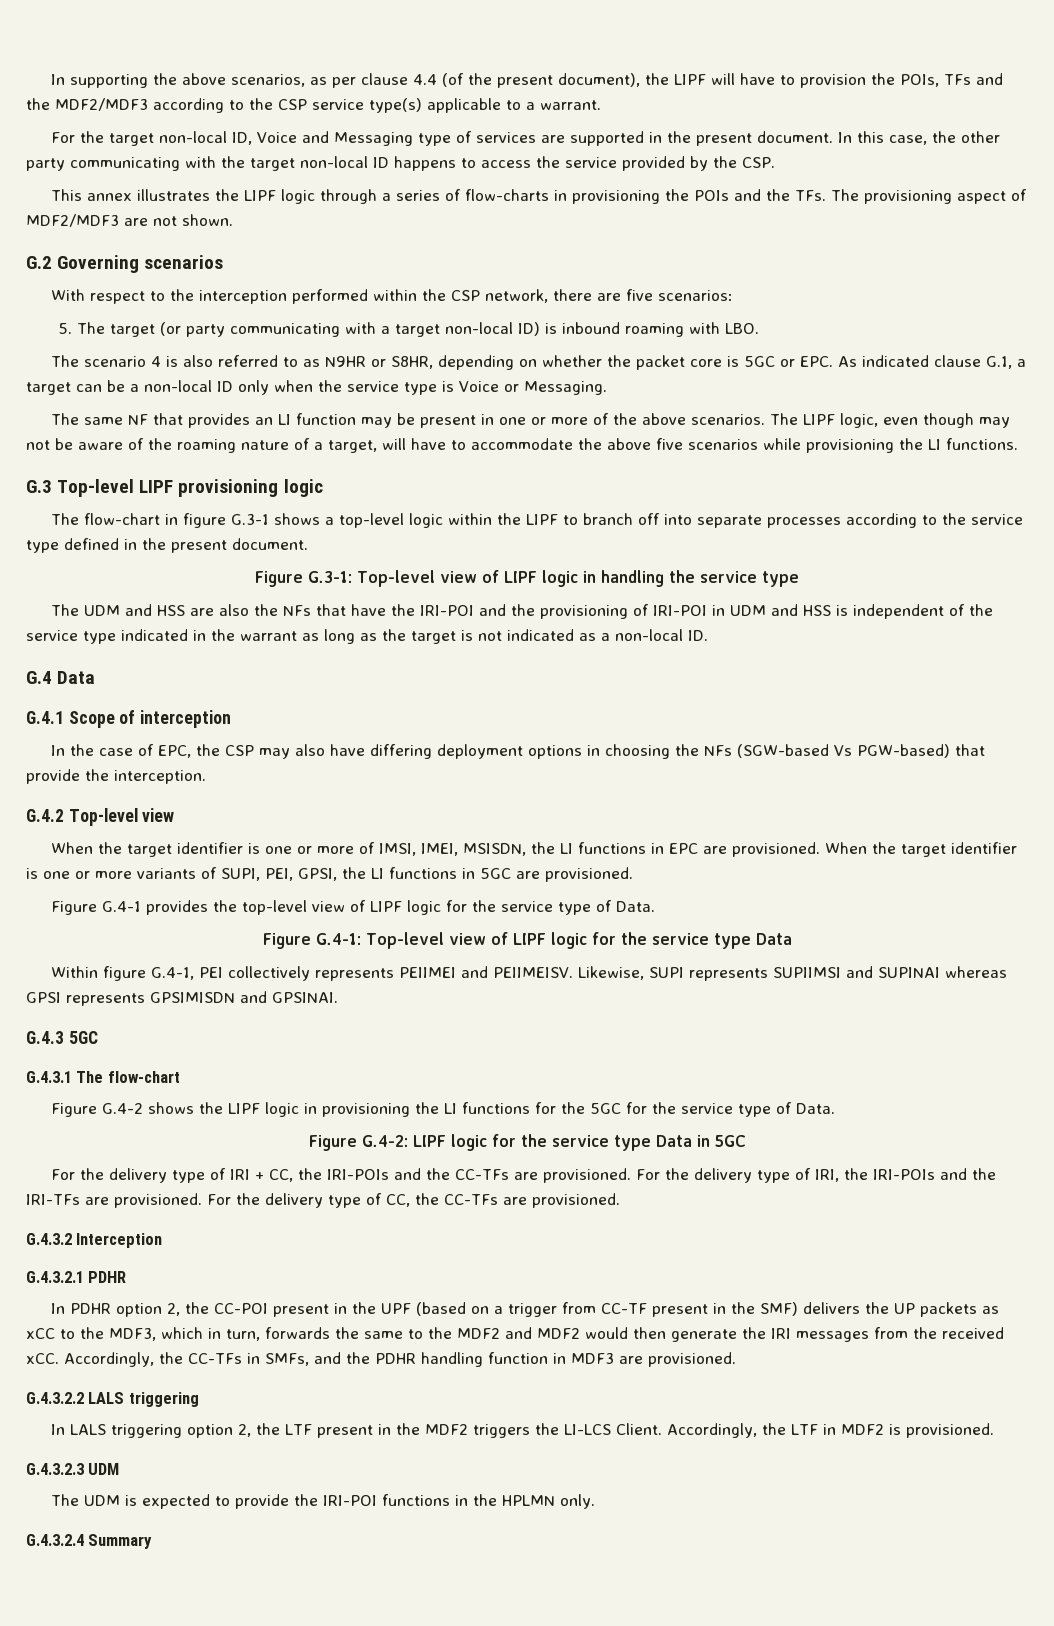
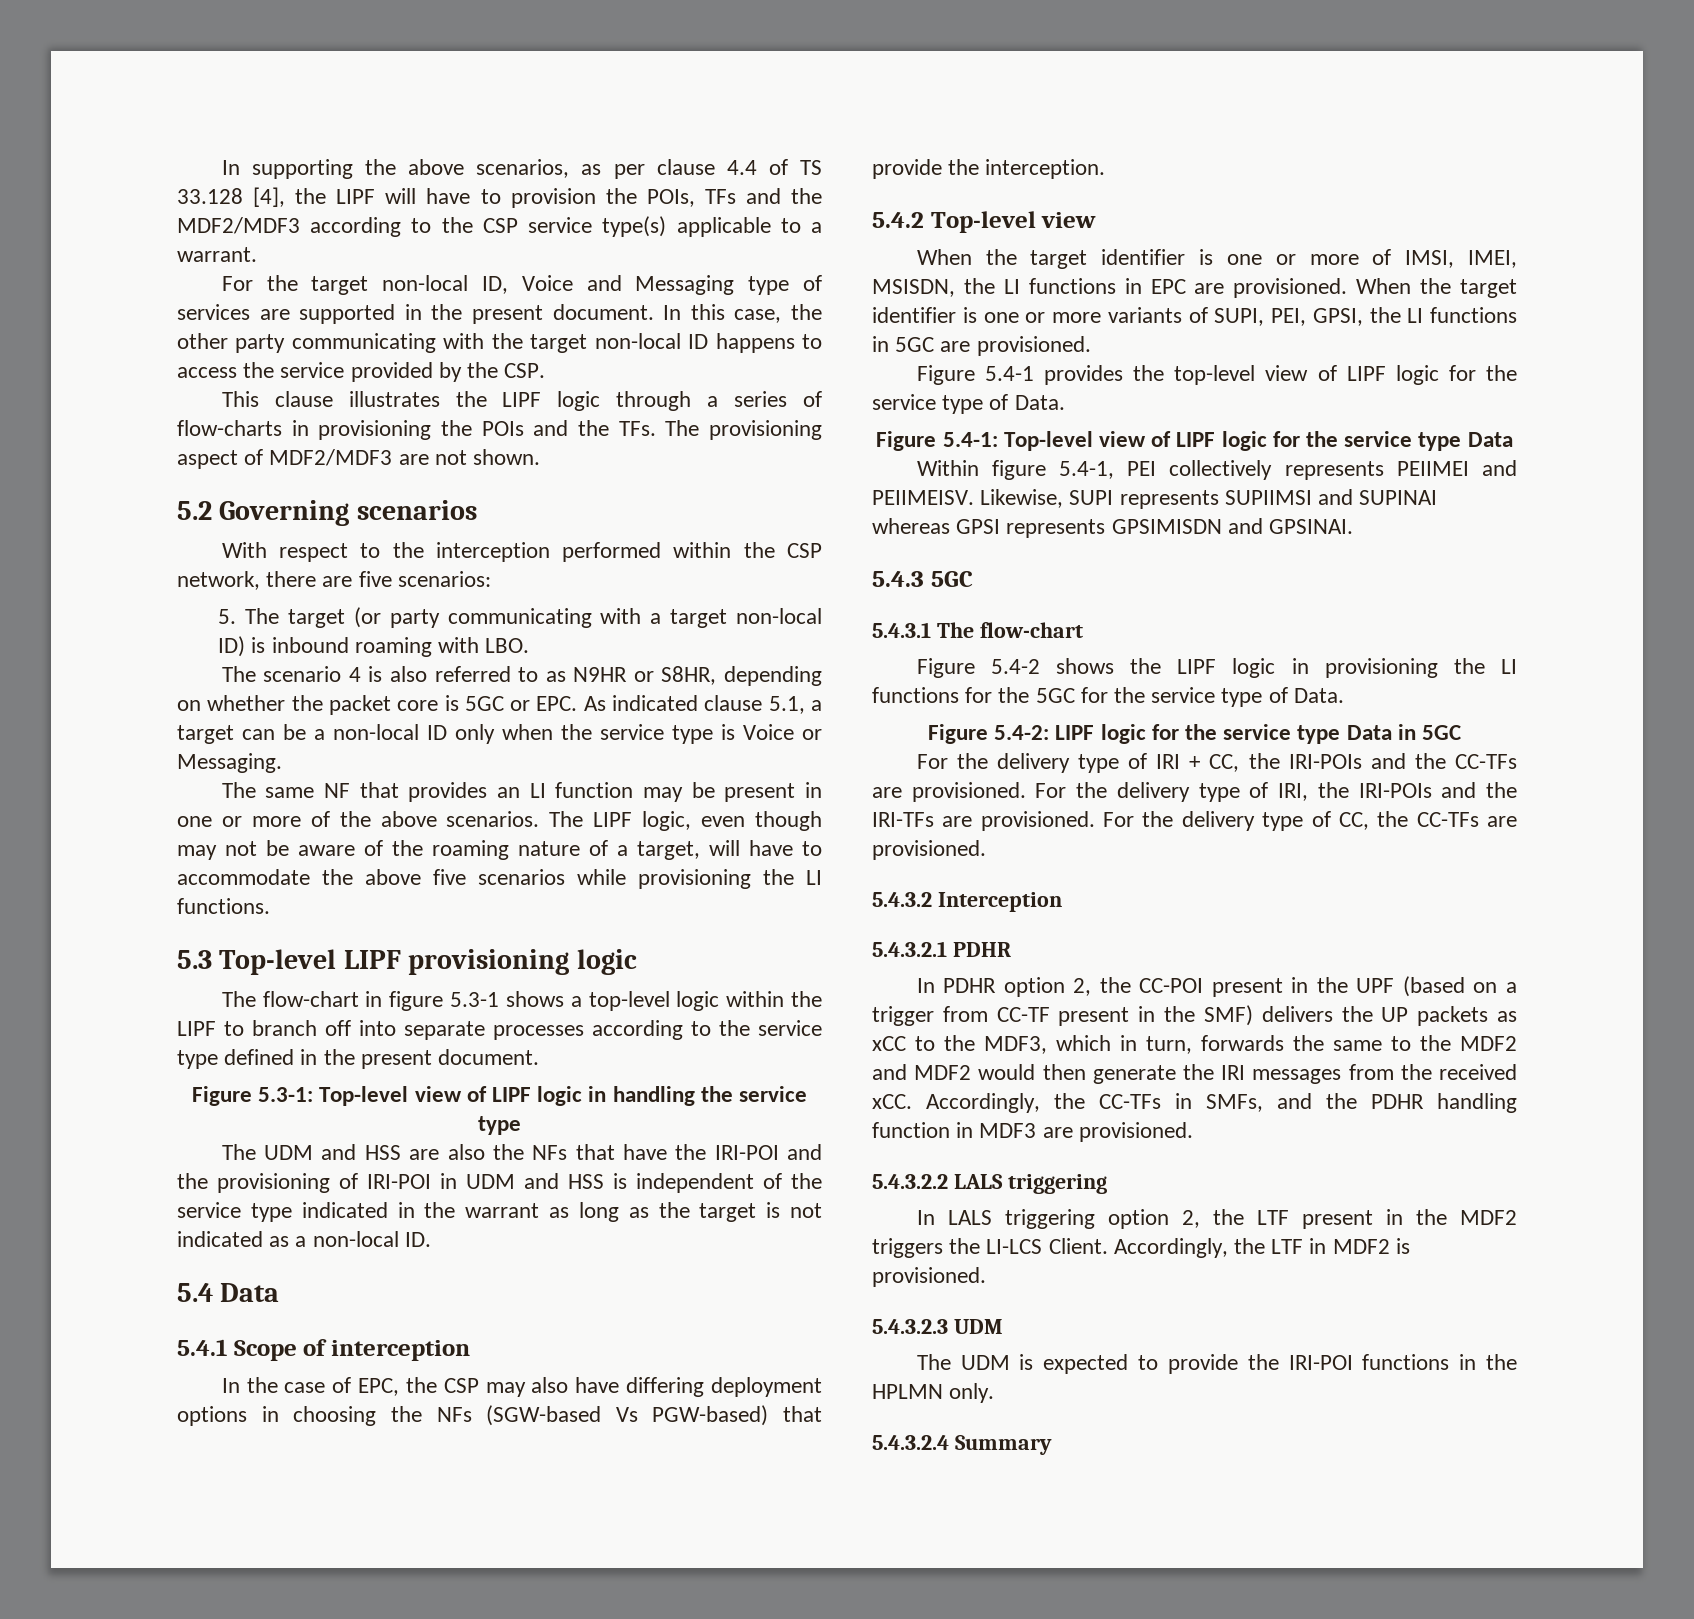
[442,73,641,88] (of the present document), -> [768,159,822,175] [177,187,286,207] of TS 33.128 [4],
[87,193,133,201] annex -> [274,391,333,407] clause
[26,256,52,269] G.2 -> [177,501,212,520] 5.2
[986,356,1013,369] G.1, -> [768,696,805,714] 5.1,
[26,480,52,493] G.3 -> [177,950,212,969] 5.3
[231,514,270,525] G.3-1 -> [450,992,500,1007] 5.3-1
[308,571,353,583] G.3-1: -> [258,1087,314,1102] 5.3-1:
[26,671,96,684] [26,711,64,724] G.4 Data // G.4.1 -> [177,1283,280,1302] [177,1339,227,1356] 5.4 Data // 5.4.1
[26,809,64,822] G.4.2 -> [872,212,924,228] 5.4.2
[102,901,142,912] G.4-1 -> [984,366,1034,381] 5.4-1
[315,933,361,945] G.4-1: -> [942,432,998,447] 5.4-1:
[151,967,195,980] G.4-1, -> [1059,461,1115,479] 5.4-1,
[26,1031,98,1044] [26,1071,72,1083] G.4.3 5GC // G.4.3.1 -> [872,571,973,587] [872,622,931,638] 5.4.3 5GC // 5.4.3.1
[102,1103,144,1114] G.4-2 -> [990,659,1040,674] 5.4-2
[361,1135,408,1147] G.4-2: -> [994,725,1050,740] 5.4-2:
[26,1233,72,1245] G.4.3.2 -> [872,892,932,907] 5.4.3.2
[26,1271,84,1283] G.4.3.2.1 -> [872,941,947,957] 5.4.3.2.1
[26,1392,84,1404] G.4.3.2.2 -> [872,1174,948,1189] 5.4.3.2.2
[26,1463,84,1475] G.4.3.2.3 -> [872,1319,948,1334] 5.4.3.2.3
[26,1534,84,1546] G.4.3.2.4 -> [872,1435,949,1450] 5.4.3.2.4

